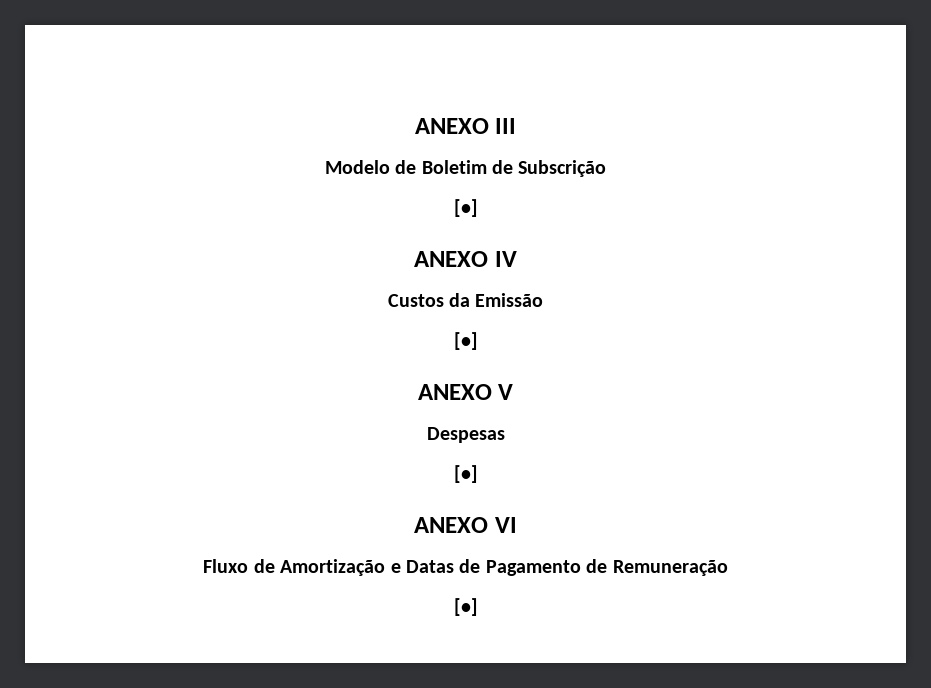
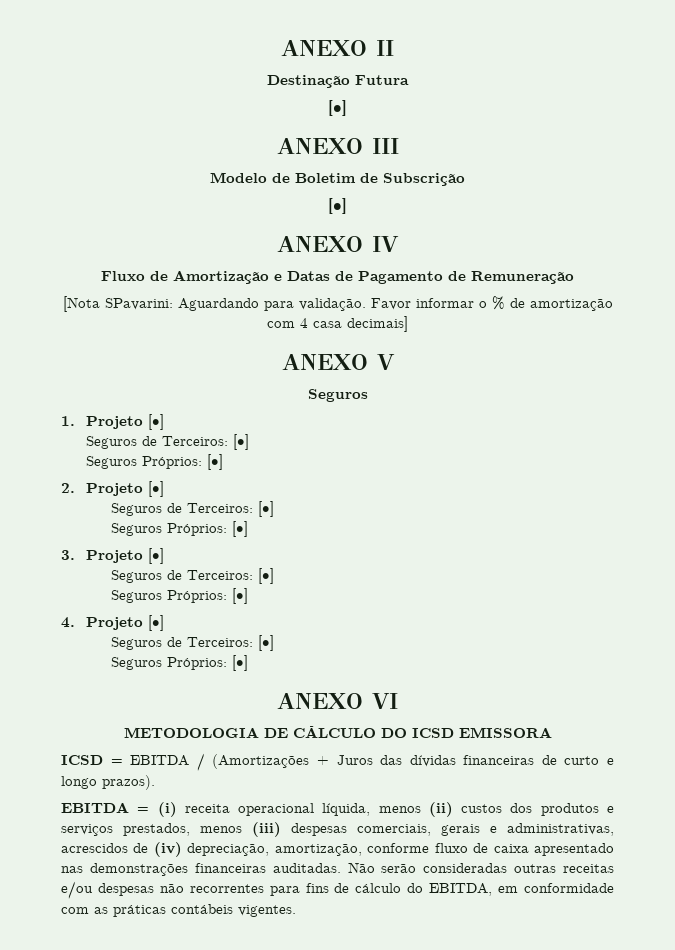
[414,118,489,134] ANEXO -> [281,40,394,56] [267,75,409,88] [328,100,347,116] [276,138,363,154] ANEXO II // Destinação Futura // [•] // ANEXO
[387,293,544,307] [453,332,478,350] [417,384,514,400] [426,427,505,443] [453,465,478,483] [414,517,517,533] // Custos da Emissão // [•] // ANEXO V // Despesas // [•] // ANEXO VI -> (399, 244) none
[453,598,478,616] [•] -> [62,296,613,312] [267,316,408,332] [281,354,395,370] [307,389,368,402] [61,414,164,430] [85,434,249,450] [85,454,223,470] [61,481,164,497] [110,501,274,517] [110,521,248,537] [61,548,164,564] [110,568,274,584] [110,588,248,604] [61,615,164,631] [110,635,274,651] [110,655,248,671] [277,693,398,709] [123,726,552,738] [61,753,614,771] [61,775,155,790] [61,802,614,817] [61,822,614,837] [61,842,614,857] [61,862,614,876] [61,881,615,899] [61,904,296,917] [Nota SPavarini: Aguardando para validação. Favor informar o % de amortização com 4 casa decimais] // ANEXO V // Seguros // 1. Projeto [•] // Seguros de Terceiros: [•] // Seguros Próprios: [•] // 2. Projeto [•] // Seguros de Terceiros: [•] // Seguros Próprios: [•] // 3. Projeto [•] // Seguros de Terceiros: [•] // Seguros Próprios: [•] // 4. Projeto [•] // Seguros de Terceiros: [•] // Seguros Próprios: [•] // ANEXO VI // METODOLOGIA DE CÁLCULO DO ICSD EMISSORA // ICSD = EBITDA / (Amortizações + Juros das dívidas financeiras de curto e longo prazos). // EBITDA = (i) receita operacional líquida, menos (ii) custos dos produtos e serviços prestados, menos (iii) despesas comerciais, gerais e administrativas, acrescidos de (iv) depreciação, amortização, conforme fluxo de caixa apresentado nas demonstrações financeiras auditadas. Não serão consideradas outras receitas e/ou despesas não recorrentes para fins de cálculo do EBITDA, em conformidade com as práticas contábeis vigentes.

